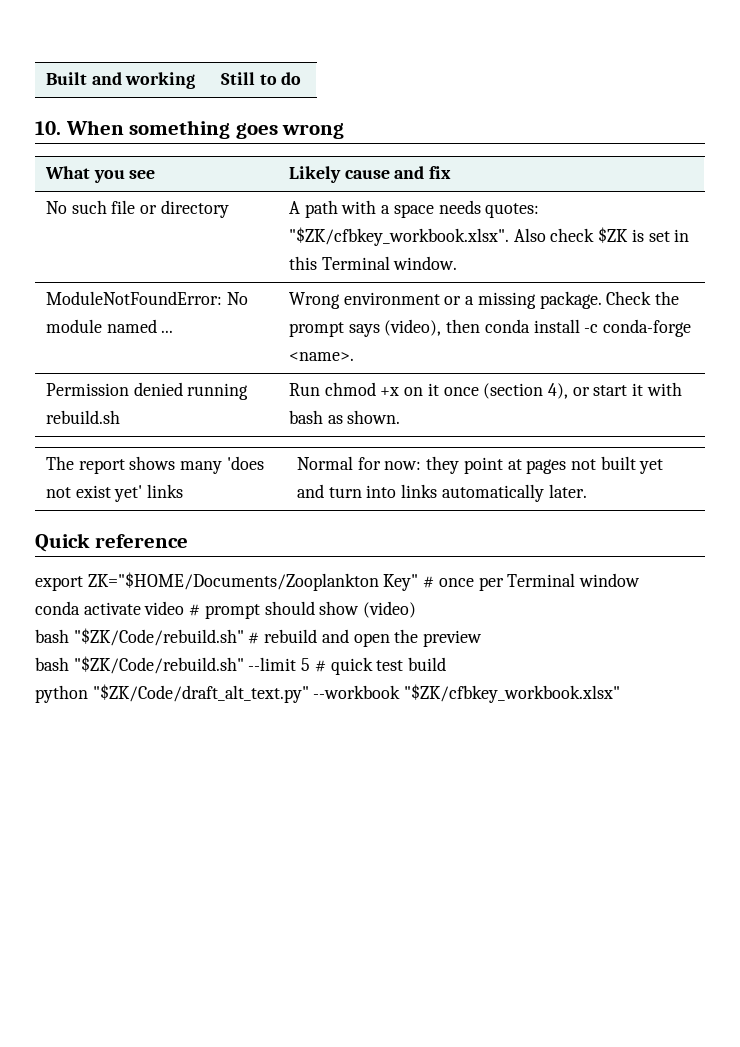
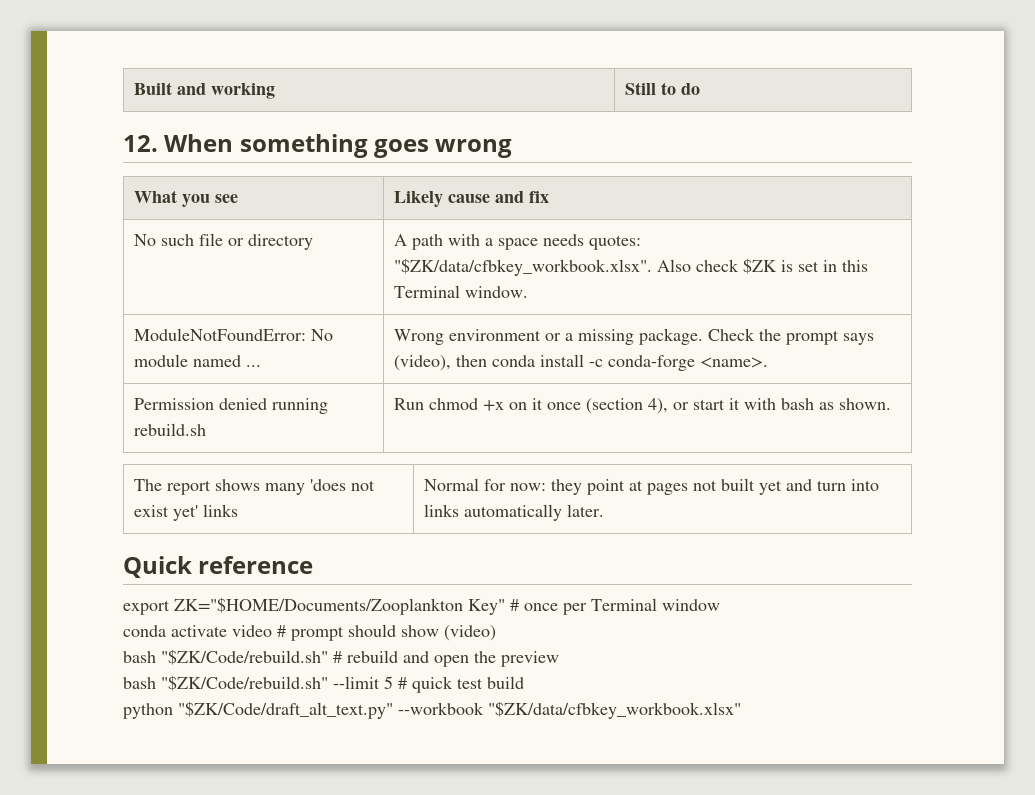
[35,121,61,135] 10. -> [123,135,158,152] 12.
[288,227,509,246] "$ZK/cfbkey_workbook.xlsx". -> [393,258,652,276] "$ZK/data/cfbkey_workbook.xlsx".
[404,684,621,703] "$ZK/cfbkey_workbook.xlsx" -> [488,701,741,719] "$ZK/data/cfbkey_workbook.xlsx"

